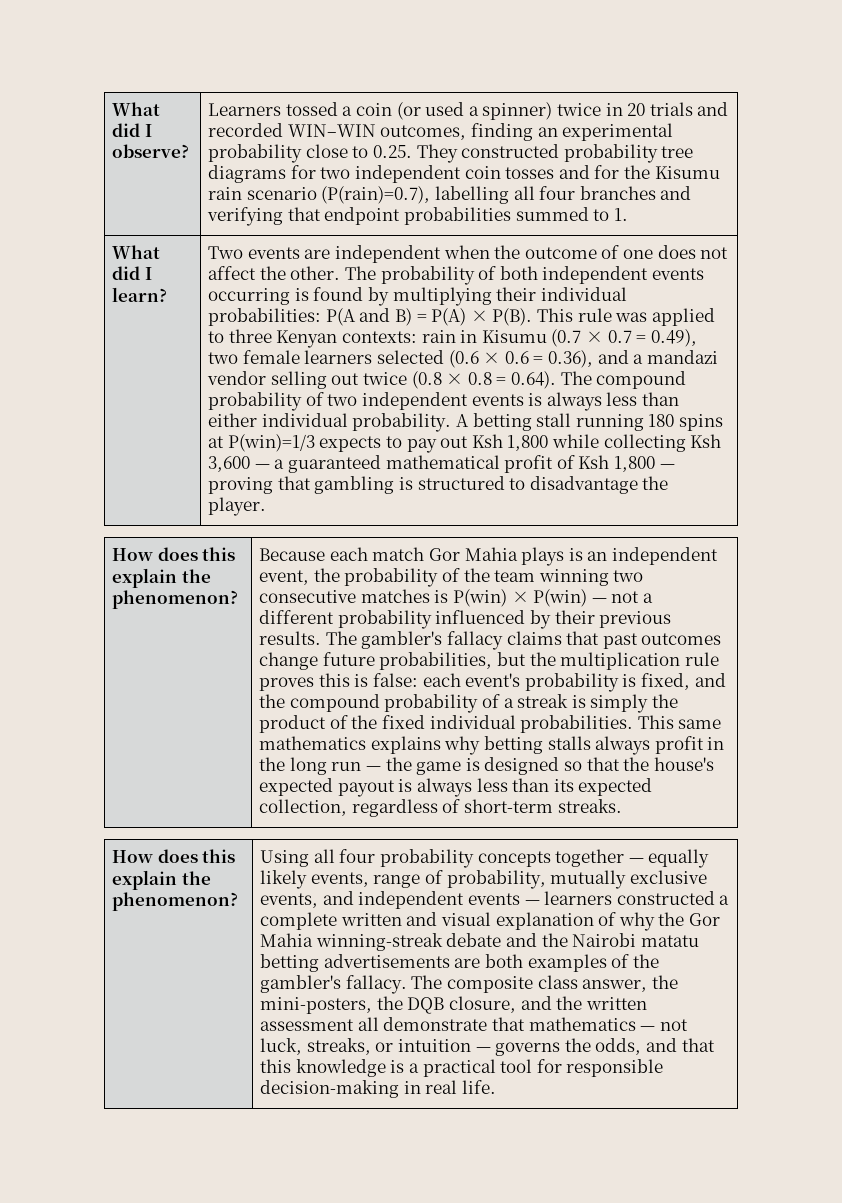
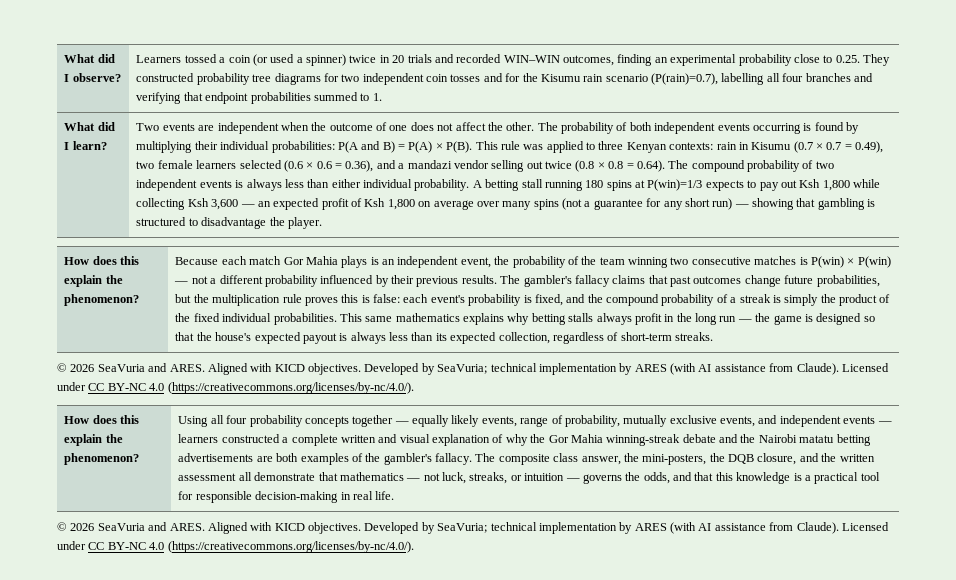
[274,455,500,473] a guaranteed mathematical -> [257,198,320,210] an expected
[659,464,675,469] [208,477,274,494] — proving -> [418,198,794,210] on average over many spins (not a guarantee for any short run) — showing
(622, 806) none -> [57,363,889,375] [57,382,414,394] // © 2026 SeaVuria and ARES. Aligned with KICD objectives. Developed by SeaVuria; technical implementation by ARES (with AI assistance from Claude). Licensed under CC BY-NC 4.0 (https://creativecommons.org/licenses/by-nc/4.0/).
(496, 1087) none -> [57,522,889,534] [57,541,414,553] // © 2026 SeaVuria and ARES. Aligned with KICD objectives. Developed by SeaVuria; technical implementation by ARES (with AI assistance from Claude). Licensed under CC BY-NC 4.0 (https://creativecommons.org/licenses/by-nc/4.0/).

